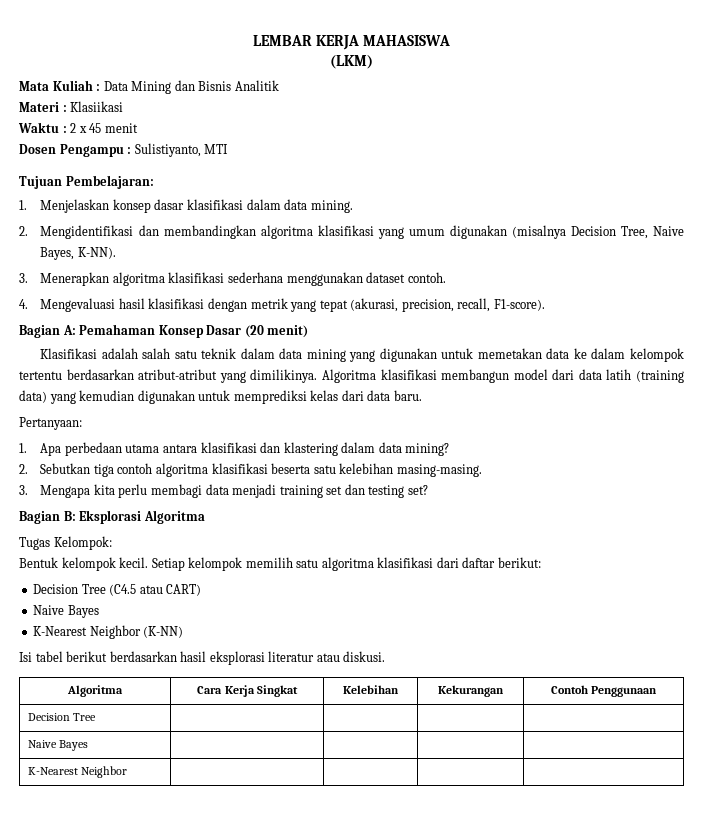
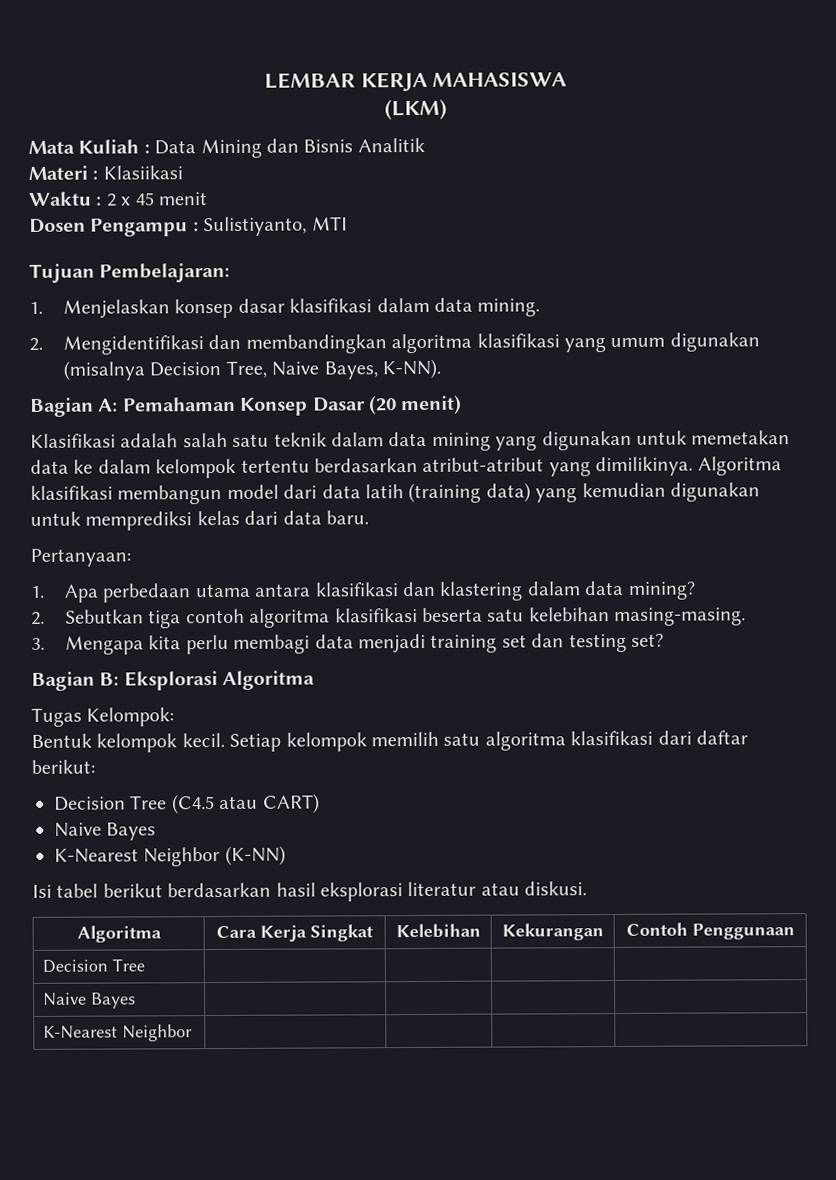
[19,272,446,286] [19,298,545,312] // 3. Menerapkan algoritma klasifikasi sederhana menggunakan dataset contoh. // 4. Mengevaluasi hasil klasifikasi dengan metrik yang tepat (akurasi, precision, recall, F1-score). -> (442, 369) none

